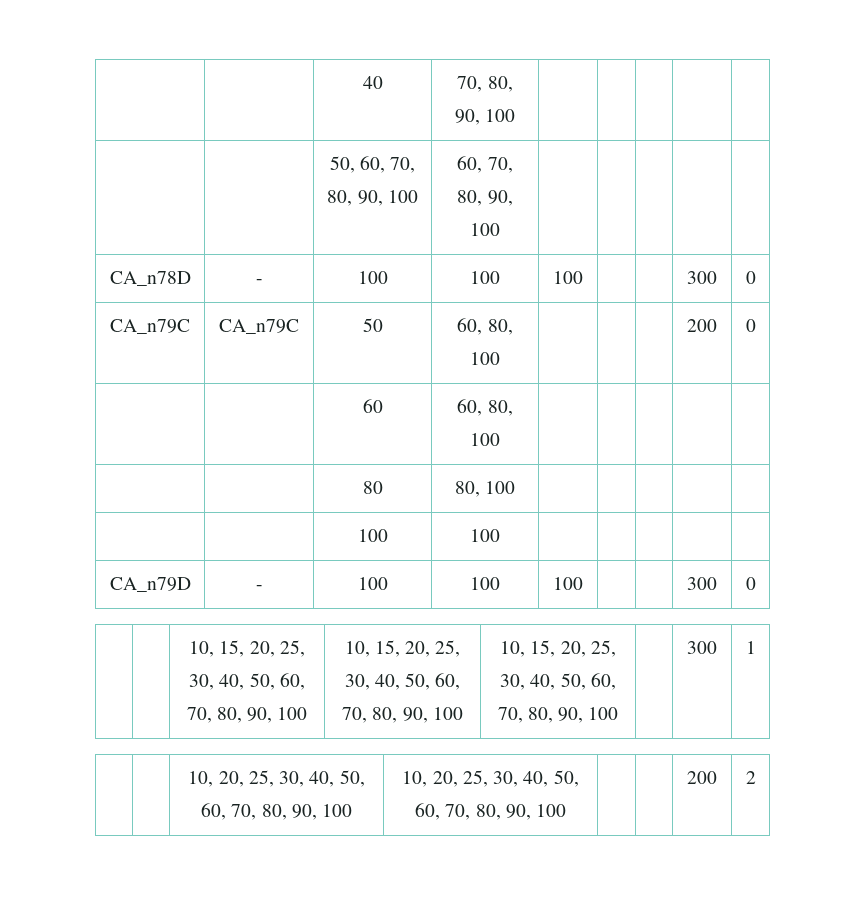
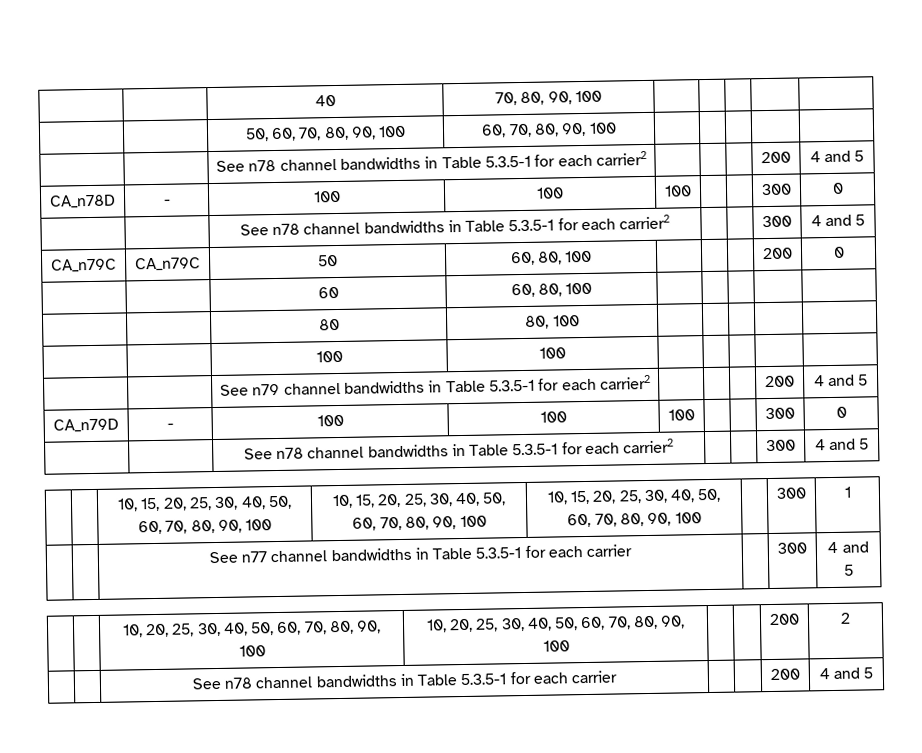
(500, 229) none -> [216,150,647,172] [761,151,791,164] [809,150,865,163] // | | See n78 channel bandwidths in Table 5.3.5-1 for each carrier2 | | | | 200 | 4 and 5
(756, 277) none -> [239,214,671,236] [762,215,792,228] [810,214,866,227] // | | See n78 channel bandwidths in Table 5.3.5-1 for each carrier2 | | | 300 | 4 and 5
(500, 535) none -> [220,374,651,396] [765,375,795,388] [813,374,869,387] // | | See n79 channel bandwidths in Table 5.3.5-1 for each carrier2 | | | | 200 | 4 and 5
(756, 583) none -> [243,438,675,460] [766,439,796,452] [814,438,870,451] // | | See n78 channel bandwidths in Table 5.3.5-1 for each carrier2 | | | 300 | 4 and 5
(756, 647) none -> [208,544,633,564] [777,542,807,554] [827,541,869,554] [844,564,854,576] // | | See n77 channel bandwidths in Table 5.3.5-1 for each carrier | | 300 | 4 and 5
(756, 777) none -> [191,670,618,690] [770,668,800,681] [818,667,874,680] // | | See n78 channel bandwidths in Table 5.3.5-1 for each carrier | | | 200 | 4 and 5

